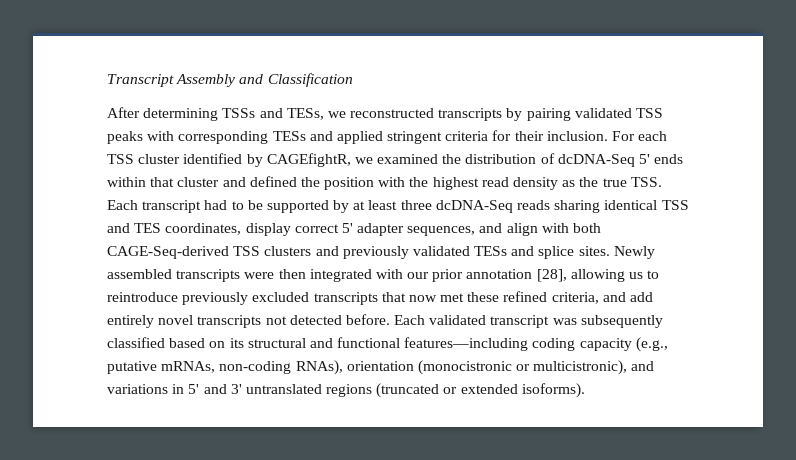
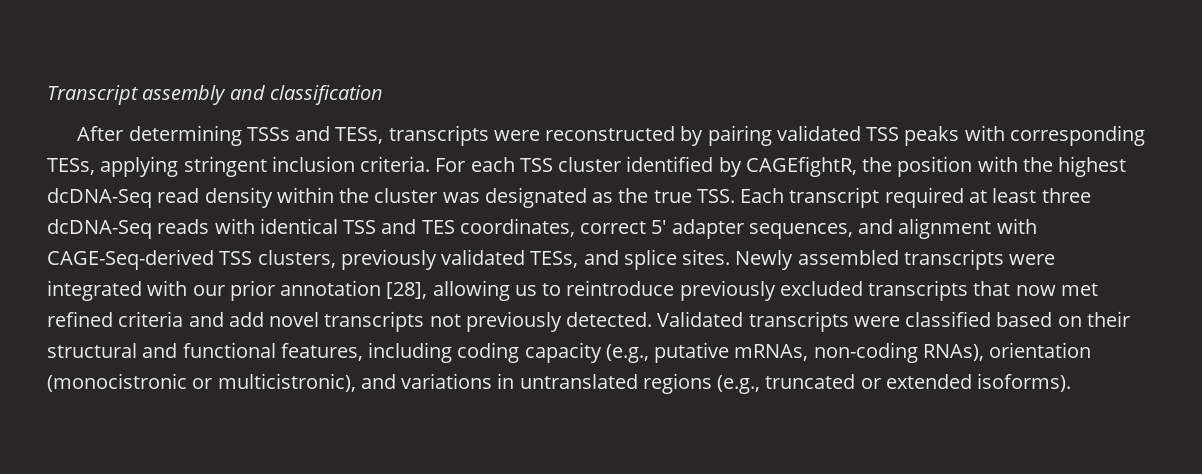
[176,73,353,87] Assembly and Classification -> [142,85,383,105] assembly and classification
[327,108,503,121] we reconstructed transcripts -> [388,125,676,146] transcripts were reconstructed
[272,130,608,144] TESs and applied stringent criteria for their inclusion. -> [47,156,431,177] TESs, applying stringent inclusion criteria.
[354,153,684,167] [107,176,297,187] we examined the distribution of dcDNA-Seq 5' ends within that cluster and defined -> (857, 166) none
(479, 183) none -> [47,188,152,208] dcDNA-Seq
(559, 183) none -> [276,187,587,208] within the cluster was designated
[204,200,350,213] had to be supported by -> [884,187,964,208] required
[554,200,601,213] sharing -> [214,218,255,234] with
[245,223,291,236] display -> (575, 227) none
[506,223,602,236] [107,246,339,259] align with both CAGE-Seq-derived TSS clusters and -> [898,218,1037,239] [47,249,336,270] alignment with CAGE-Seq-derived TSS clusters,
[474,246,508,256] TESs -> [530,251,579,268] TESs,
[278,269,306,279] then -> (1056, 259) none
[467,291,599,304] these refined criteria, -> [47,311,184,327] refined criteria
[107,315,154,328] entirely -> (264, 319) none
[289,314,663,328] detected before. Each validated transcript was subsequently -> [465,311,900,332] previously detected. Validated transcripts were
[229,338,244,348] its -> [1086,311,1130,327] their
[404,337,529,351] features—including -> [280,342,453,363] features, including
[188,383,440,398] 5' and 3' untranslated regions (truncated -> [519,373,856,394] untranslated regions (e.g., truncated

